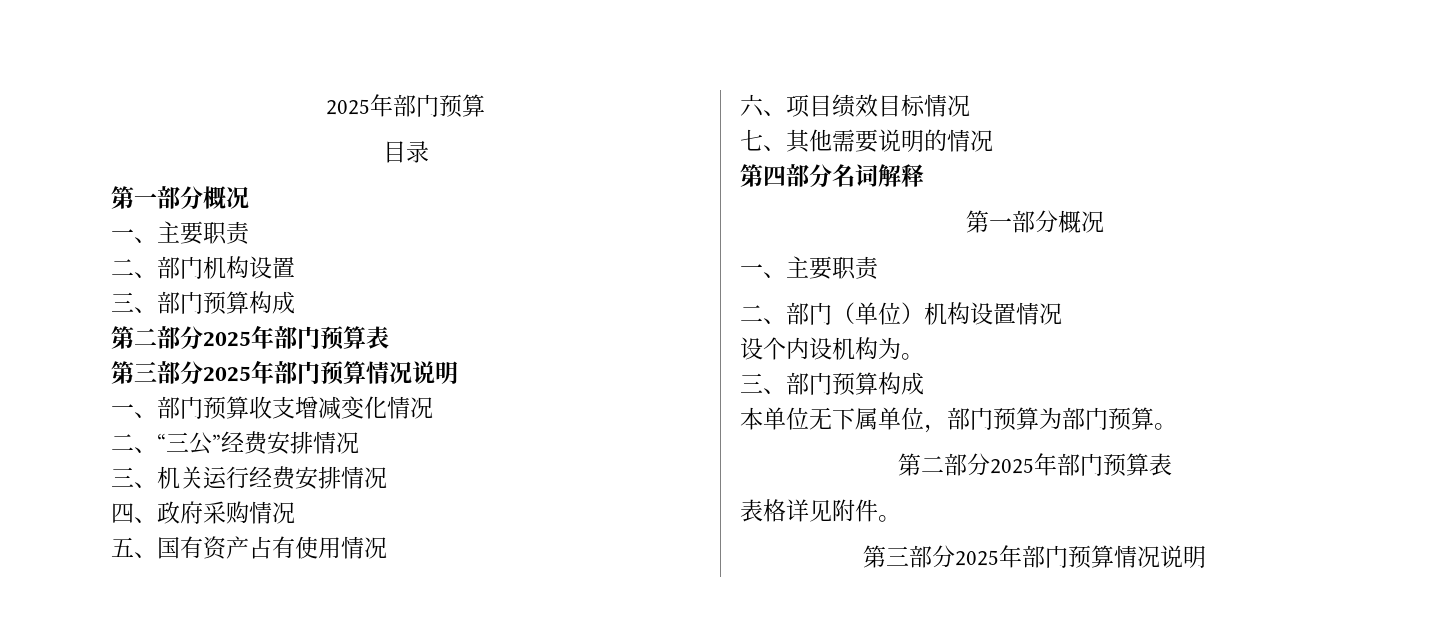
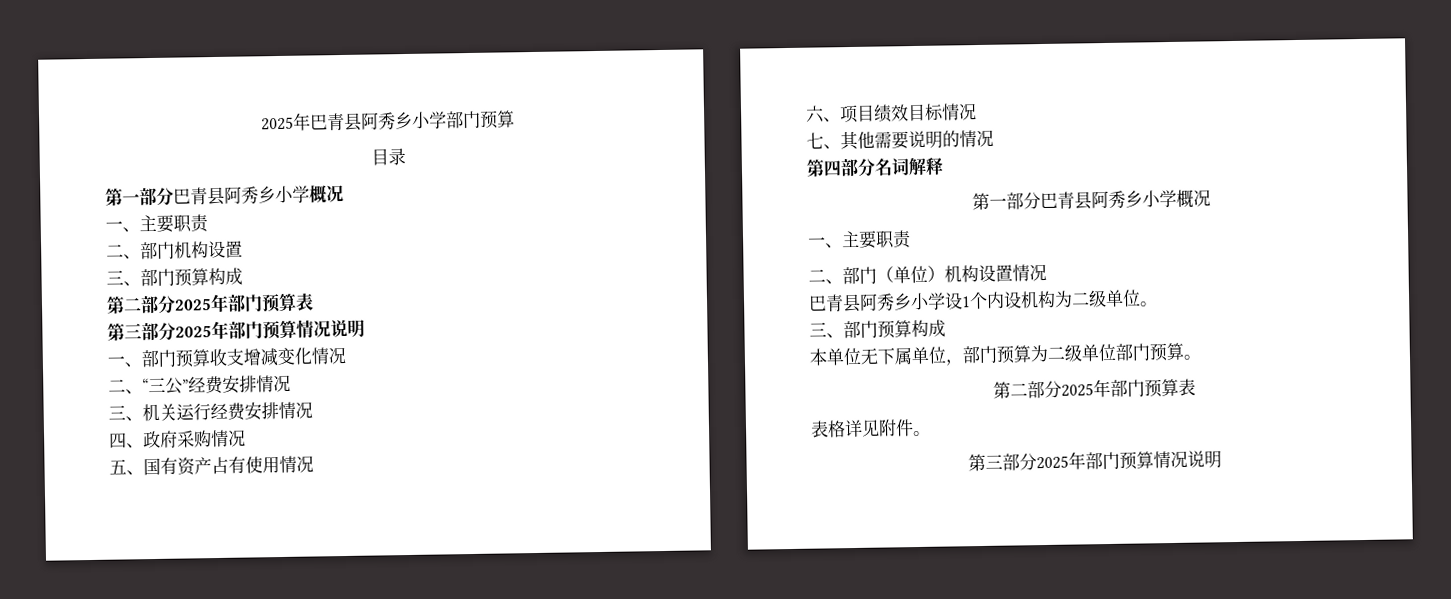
[326,94,393,117] 2025年 -> [261,111,447,131] 2025年巴青县阿秀乡小学
(203, 198) none -> [173,185,310,206] 巴青县阿秀乡小学
(1058, 221) none -> [1039,189,1177,210] 巴青县阿秀乡小学
[740,337,763,360] 设 -> [808,292,971,313] 巴青县阿秀乡小学设1
(901, 348) none -> [1071,289,1141,308] 二级单位
(1062, 418) none -> [1047,343,1117,362] 二级单位

